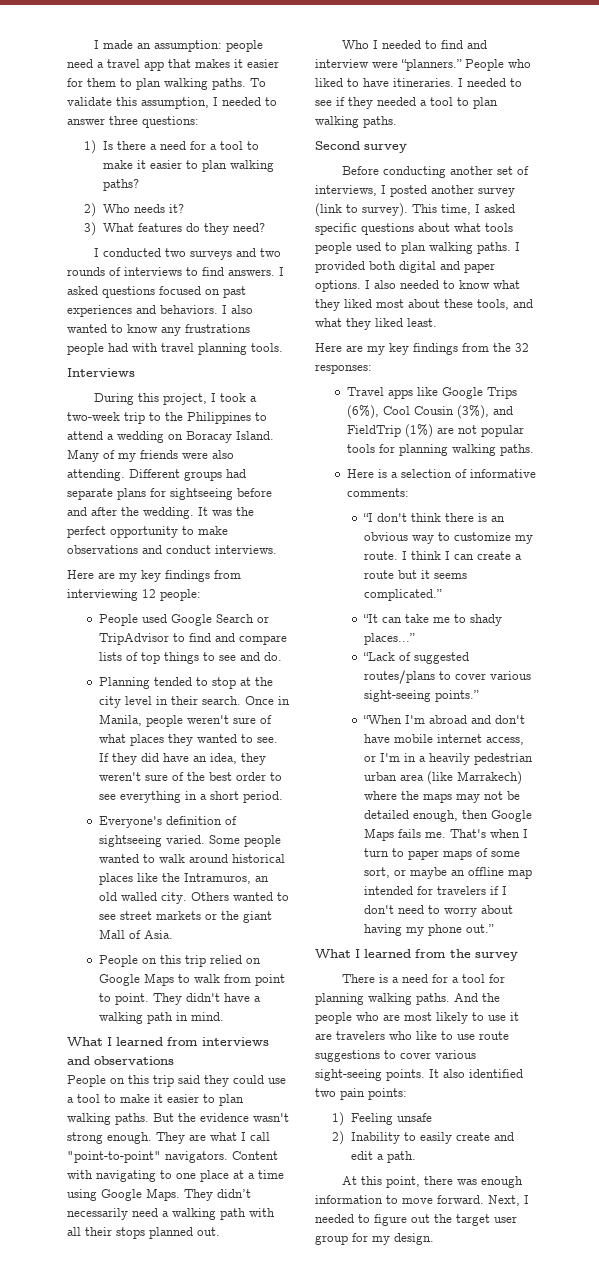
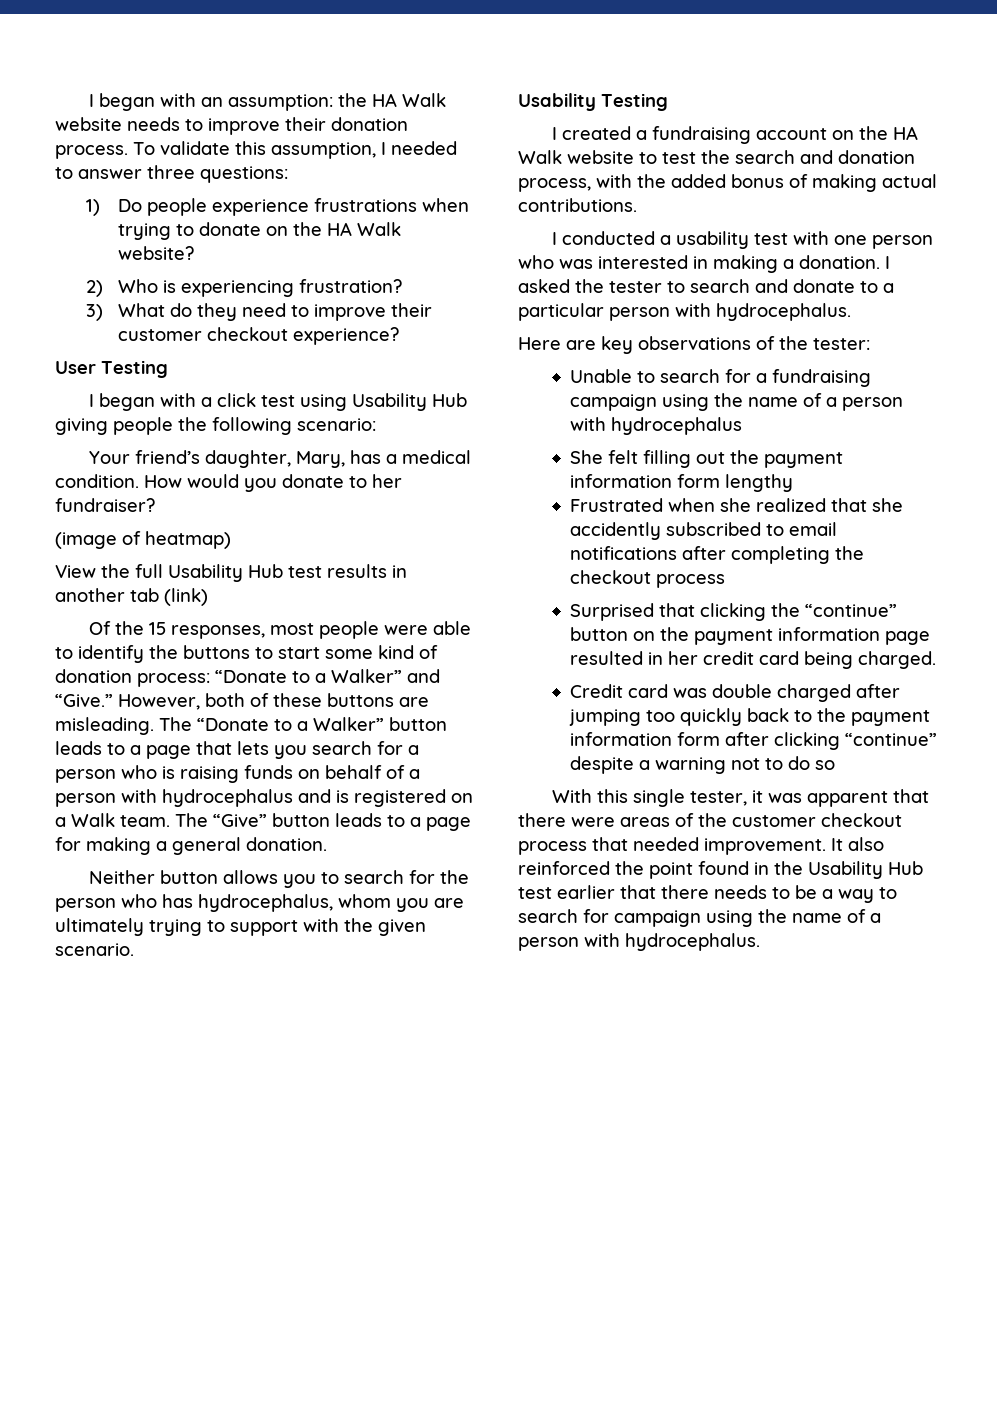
[93,40,263,52] [67,59,279,71] [67,78,246,90] I made an assumption: people need a travel app that makes it easier for them to plan walking paths. -> [89,93,447,111] [55,117,408,135] [55,145,128,159] I began with an assumption: the HA Walk website needs to improve their donation process.
[102,141,259,150] [102,160,274,172] [102,179,139,191] Is there a need for a tool to make it easier to plan walking paths? -> [117,198,469,216] [117,222,401,240] [117,246,194,260] Do people experience frustrations when trying to donate on the HA Walk website?
[133,204,184,213] needs it? -> [162,279,402,297] is experiencing frustration?
[137,223,182,232] features -> (165, 310) none
[232,223,265,232] [93,248,281,260] [67,267,284,276] [67,286,246,298] [67,305,253,317] [67,324,250,336] [67,343,283,355] [67,368,135,377] [93,393,257,405] [67,412,267,424] [67,431,274,443] [67,449,234,462] [67,469,246,481] [67,488,272,500] [67,507,254,519] [67,526,228,538] [67,545,277,554] [67,570,241,582] [67,589,201,601] [98,614,269,626] [98,633,287,645] [98,652,282,664] [98,677,273,689] [98,696,290,708] [98,714,272,727] [98,734,278,746] [98,753,266,765] [98,772,282,781] [98,791,283,803] [98,816,237,828] [98,835,281,847] [98,854,285,863] [98,873,269,885] [98,892,289,904] [98,911,272,923] [98,929,173,939] [98,955,261,967] [98,973,285,986] [98,993,261,1005] [98,1012,224,1024] [67,1037,269,1046] [67,1056,174,1065] [67,1075,286,1087] [67,1094,244,1106] [67,1113,289,1125] [67,1132,270,1144] [67,1151,278,1163] [67,1170,284,1182] [67,1188,251,1201] [67,1208,275,1220] [67,1227,220,1239] [341,40,487,49] [315,59,531,71] [315,78,522,87] [315,97,498,109] [315,116,397,128] [315,141,407,153] [341,166,529,178] [315,185,515,197] [315,203,515,217] [315,223,513,235] [315,242,520,254] [315,261,495,273] [315,280,520,292] [315,299,533,311] [315,318,437,330] [315,343,529,355] [315,364,372,374] [346,387,517,399] [346,405,513,419] [346,424,524,438] [346,444,534,456] [346,469,536,478] [346,488,409,497] [362,513,505,522] [363,532,533,544] [363,551,522,560] [363,570,467,579] [363,589,442,601] [362,614,502,626] [363,633,415,645] [362,652,469,664] [363,670,531,684] [363,690,479,702] [362,715,525,724] [363,734,524,745] [363,753,533,765] [363,771,522,785] [363,791,520,803] [363,810,532,822] [363,828,528,841] [363,848,520,860] [363,867,532,879] [363,886,507,895] [363,905,513,917] [363,924,494,936] [315,949,518,961] [341,974,505,983] [315,993,500,1005] [315,1012,519,1024] [315,1031,509,1040] [315,1050,476,1062] [315,1069,523,1081] [315,1088,407,1100] [332,1112,432,1126] [332,1131,514,1145] [350,1151,416,1163] [341,1176,523,1188] [315,1195,529,1206] [315,1214,517,1226] [315,1233,434,1245] need? // I conducted two surveys and two rounds of interviews to find answers. I asked questions focused on past experiences and behaviors. I also wanted to know any frustrations people had with travel planning tools. // Interviews // During this project, I took a two-week trip to the Philippines to attend a wedding on Boracay Island. Many of my friends were also attending. Different groups had separate plans for sightseeing before and after the wedding. It was the perfect opportunity to make observations and conduct interviews. // Here are my key findings from interviewing 12 people: // People used Google Search or TripAdvisor to find and compare lists of top things to see and do. // Planning tended to stop at the city level in their search. Once in Manila, people weren't sure of what places they wanted to see. If they did have an idea, they weren't sure of the best order to see everything in a short period. // Everyone's definition of sightseeing varied. Some people wanted to walk around historical places like the Intramuros, an old walled city. Others wanted to see street markets or the giant Mall of Asia. // People on this trip relied on Google Maps to walk from point to point. They didn't have a walking path in mind. // What I learned from interviews and observations // People on this trip said they could use a tool to make it easier to plan walking paths. But the evidence wasn't strong enough. They are what I call "point-to-point" navigators. Content with navigating to one place at a time using Google Maps. They didn’t necessarily need a walking path with all their stops planned out. // Who I needed to find and interview were “planners.” People who liked to have itineraries. I needed to see if they needed a tool to plan walking paths. // Second survey // Before conducting another set of interviews, I posted another survey (link to survey). This time, I asked specific questions about what tools people used to plan walking paths. I provided both digital and paper options. I also needed to know what they liked most about these tools, and what they liked least. // Here are my key findings from the 32 responses: // Travel apps like Google Trips (6%), Cool Cousin (3%), and FieldTrip (1%) are not popular tools for planning walking paths. // Here is a selection of informative comments: // “I don't think there is an obvious way to customize my route. I think I can create a route but it seems complicated.” // “It can take me to shady places...” // “Lack of suggested routes/plans to cover various sight-seeing points.” // “When I'm abroad and don't have mobile internet access, or I'm in a heavily pedestrian urban area (like Marrakech) where the maps may not be detailed enough, then Google Maps fails me. That's when I turn to paper maps of some sort, or maybe an offline map intended for travelers if I don't need to worry about having my phone out.” // What I learned from the survey // There is a need for a tool for planning walking paths. And the people who are most likely to use it are travelers who like to use route suggestions to cover various sight-seeing points. It also identified two pain points: // 1) Feeling unsafe // 2) Inability to easily create and edit a path. // At this point, there was enough information to move forward. Next, I needed to figure out the target user group for my design. -> [241,303,432,321] [117,327,399,345] [55,360,168,378] [89,393,468,411] [55,417,376,435] [89,450,472,468] [55,474,402,492] [55,498,155,512] [55,531,231,549] [55,564,407,582] [55,588,208,606] [89,621,472,639] [55,645,438,663] [55,669,440,687] [55,693,429,710] [55,717,447,735] [55,741,419,759] [55,765,420,783] [55,789,473,807] [55,813,471,831] [55,837,327,855] [89,870,470,888] [55,894,464,912] [55,918,426,936] [55,943,134,956] [518,93,668,111] [552,126,919,144] [518,150,915,164] [518,174,937,192] [518,198,637,212] [552,231,934,249] [518,255,890,273] [518,279,894,293] [518,303,851,321] [518,336,870,354] [569,369,871,387] [569,393,903,411] [569,417,742,435] [569,450,843,468] [569,474,793,492] [569,498,903,512] [569,522,837,540] [569,546,864,564] [569,570,725,588] [569,603,897,621] [569,627,930,645] [569,651,936,669] [569,684,900,702] [568,708,930,726] [569,732,937,750] [569,756,835,774] [552,789,930,807] [518,813,902,827] [518,837,884,855] [518,861,923,879] [518,885,897,903] [518,909,881,927] [518,933,760,951] need to improve their customer checkout experience? // User Testing // I began with a click test using Usability Hub giving people the following scenario: // Your friend’s daughter, Mary, has a medical condition. How would you donate to her fundraiser? // (image of heatmap) // View the full Usability Hub test results in another tab (link) // Of the 15 responses, most people were able to identify the buttons to start some kind of donation process: “Donate to a Walker” and “Give.” However, both of these buttons are misleading. The “Donate to a Walker” button leads to a page that lets you search for a person who is raising funds on behalf of a person with hydrocephalus and is registered on a Walk team. The “Give” button leads to a page for making a general donation. // Neither button allows you to search for the person who has hydrocephalus, whom you are ultimately trying to support with the given scenario. // Usability Testing // I created a fundraising account on the HA Walk website to test the search and donation process, with the added bonus of making actual contributions. // I conducted a usability test with one person who was interested in making a donation. I asked the tester to search and donate to a particular person with hydrocephalus. // Here are key observations of the tester: // Unable to search for a fundraising campaign using the name of a person with hydrocephalus // She felt filling out the payment information form lengthy // Frustrated when she realized that she accidently subscribed to email notifications after completing the checkout process // Surprised that clicking the “continue” button on the payment information page resulted in her credit card being charged. // Credit card was double charged after jumping too quickly back to the payment information form after clicking “continue” despite a warning not to do so // With this single tester, it was apparent that there were areas of the customer checkout process that needed improvement. It also reinforced the point found in the Usability Hub test earlier that there needs to be a way to search for campaign using the name of a person with hydrocephalus.

